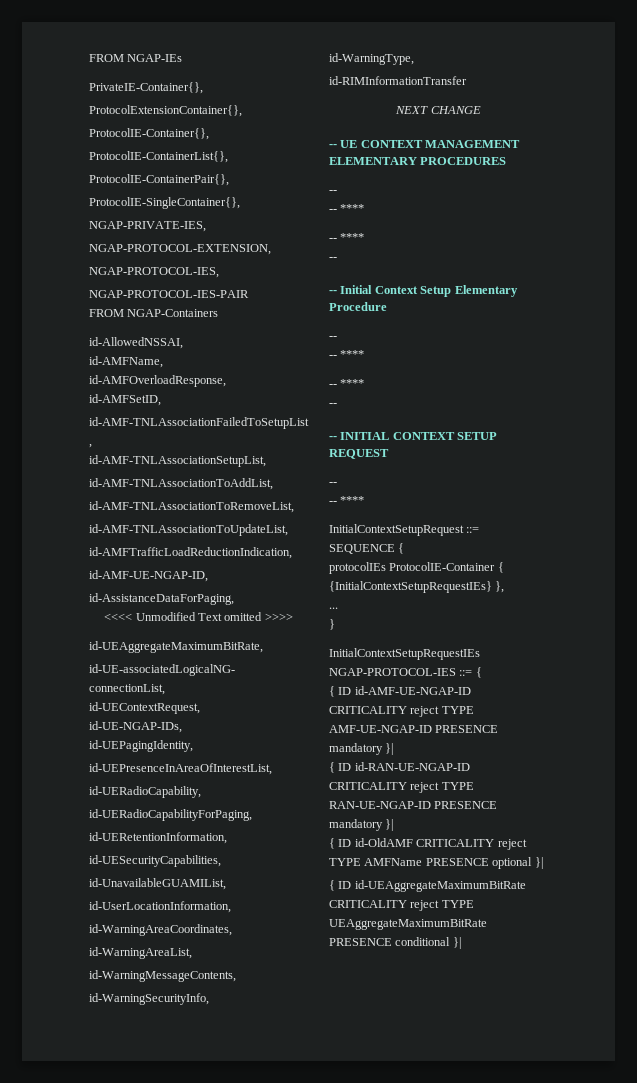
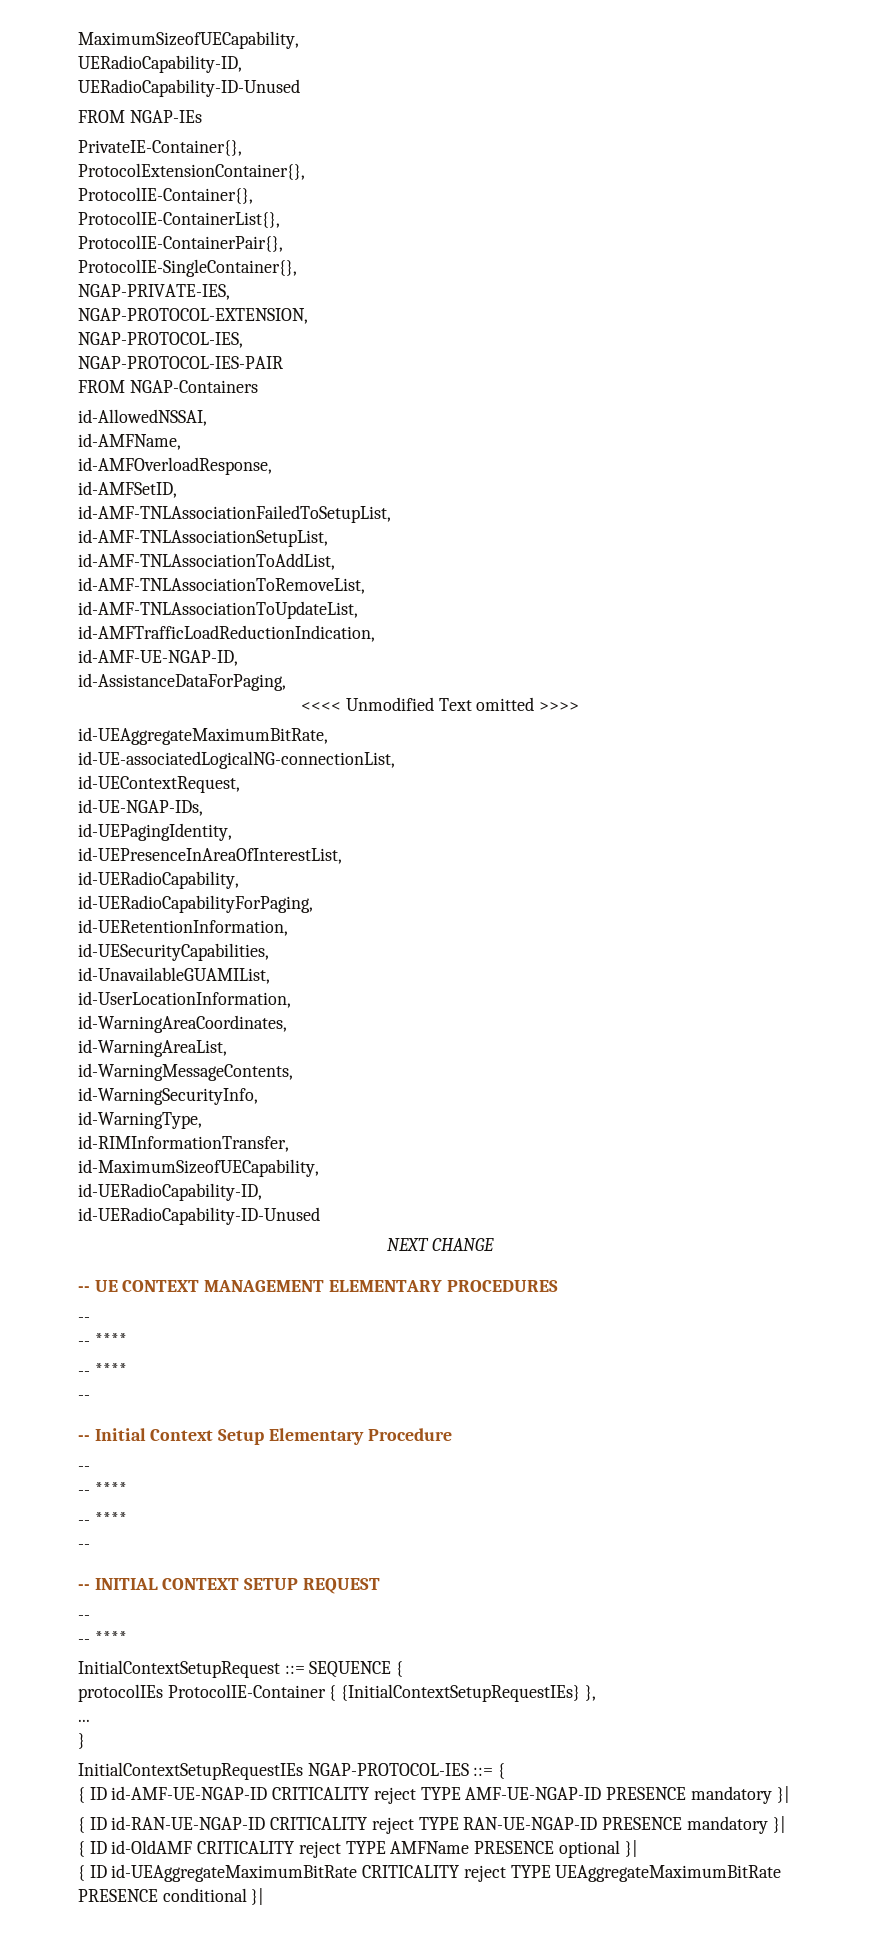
(89, 58) none -> [78,31,299,49] [78,55,242,73] [78,79,300,97] MaximumSizeofUECapability, // UERadioCapability-ID, // UERadioCapability-ID-Unused //
[329,76,467,85] id-RIMInformationTransfer -> [78,1135,289,1152] [78,1159,319,1177] [78,1183,262,1201] [78,1207,320,1225] id-RIMInformationTransfer, // id-MaximumSizeofUECapability, // id-UERadioCapability-ID, // id-UERadioCapability-ID-Unused

